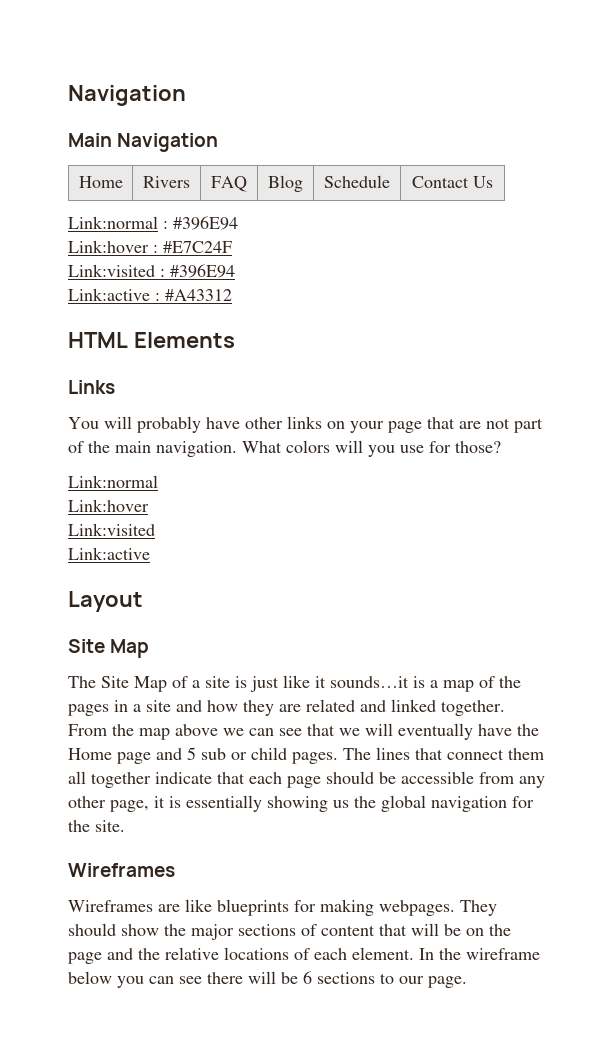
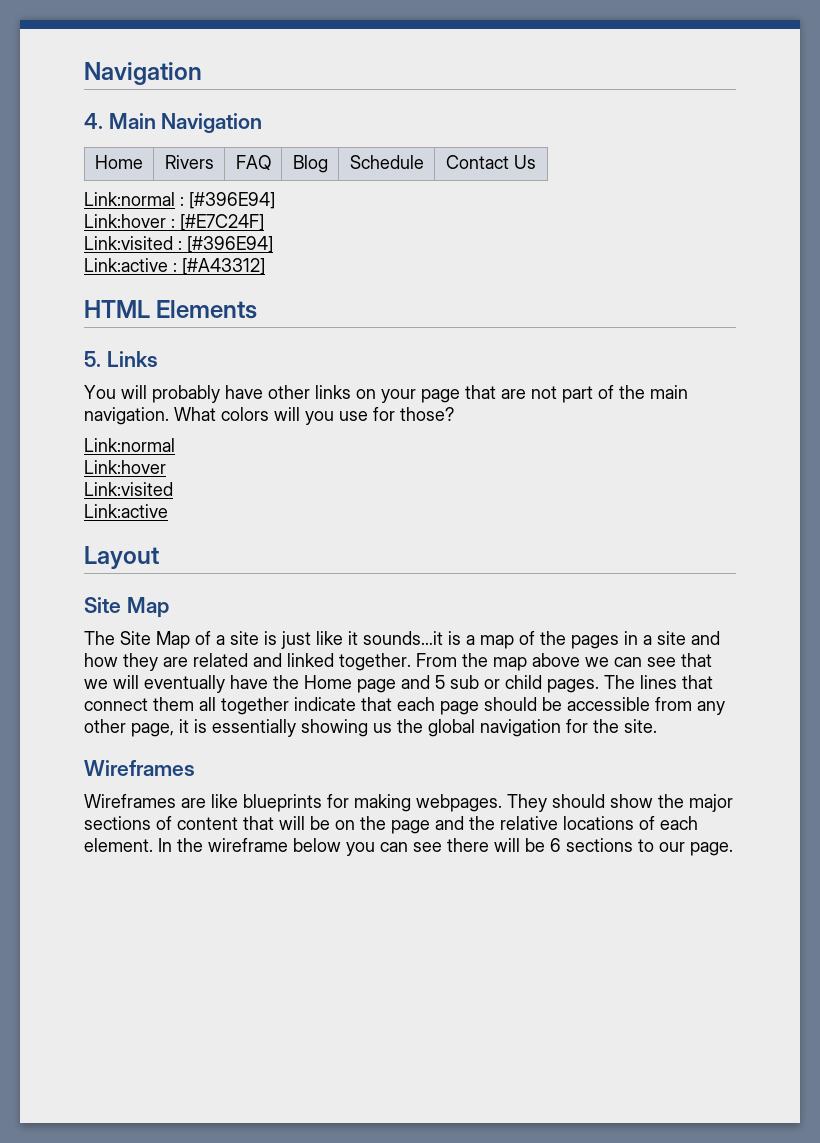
[68,85,186,106] Navigation // -> [84,62,202,85] [84,113,103,129] Navigation // 4.
[173,216,238,230] #396E94 -> [189,192,275,209] [#396E94]
[163,241,232,253] #E7C24F -> [180,214,264,231] [#E7C24F]
[170,264,235,278] #396E94 -> [187,236,273,253] [#396E94]
[165,289,232,301] #A43312 -> [182,258,265,275] [#A43312]
(235, 340) none -> [84,351,101,367] 5.

